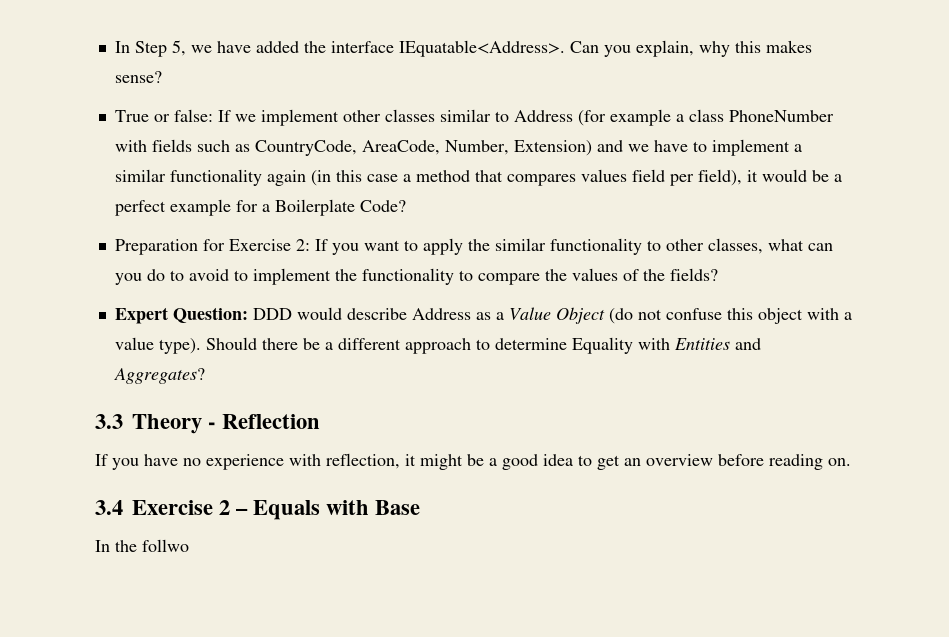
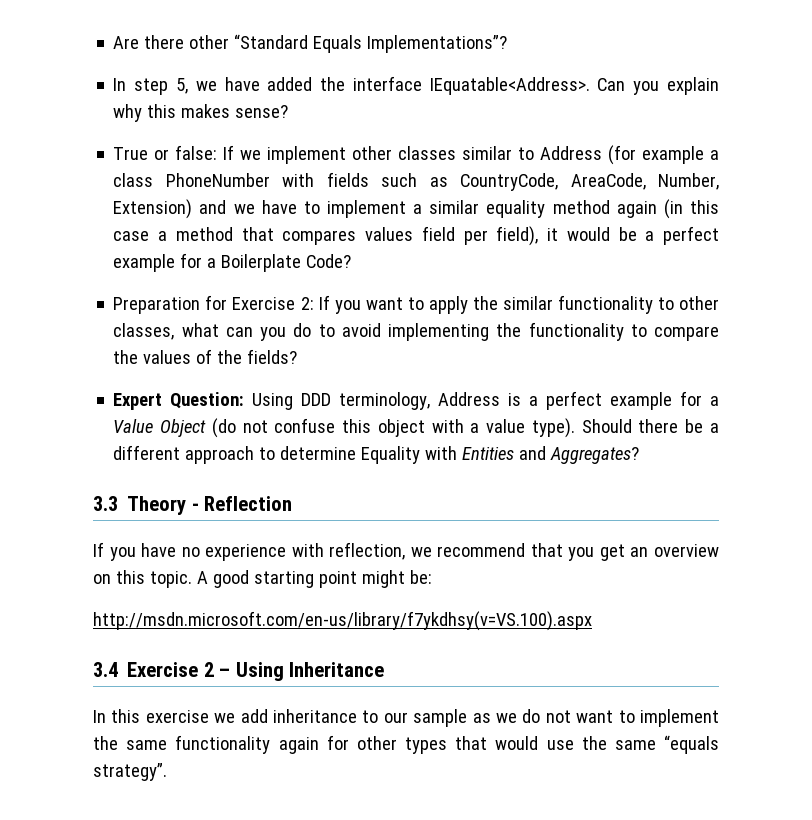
[114,41,167,57] In Step -> [113,34,508,53] [113,78,169,95] Are there other “Standard Equals Implementations”? // In step
[635,40,694,57] explain, -> [666,77,719,95] explain
[169,169,262,186] functionality -> [486,200,610,218] equality method
[233,268,331,285] to implement -> [388,323,490,341] implementing
[252,307,491,320] DDD would describe Address as -> [252,391,703,410] Using DDD terminology, Address is a perfect example for
[405,454,851,470] [95,500,421,520] [95,539,189,552] it might be a good idea to get an overview before reading on. // 3.4 Exercise 2 – Equals with Base // In the follwo -> [410,543,719,561] [93,570,432,588] [93,611,592,631] [93,662,385,681] [93,709,719,727] [93,735,719,754] [93,763,167,781] we recommend that you get an overview on this topic. A good starting point might be: // http://msdn.microsoft.com/en-us/library/f7ykdhsy(v=VS.100).aspx // 3.4 Exercise 2 – Using Inheritance // In this exercise we add inheritance to our sample as we do not want to implement the same functionality again for other types that would use the same “equals strategy”.

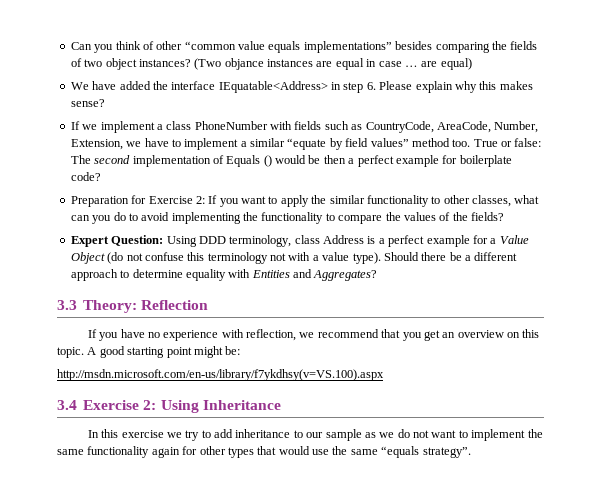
[113,34,508,53] [113,76,660,95] Are there other “Standard Equals Implementations”? // In step 5, we have added the interface IEquatable<Address>. Can you -> [70,41,538,53] [70,58,472,70] [70,81,413,93] Can you think of other “common value equals implementations” besides comparing the fields of two object instances? (Two objance instances are equal in case … are equal) // We have added the interface IEquatable<Address> in step 6. Please
[113,145,705,165] True or false: If we implement other classes similar to Address (for example -> [70,121,155,133] If we implement
[113,199,227,219] Extension) and -> [70,139,123,150] Extension,
[486,199,719,219] [113,226,559,246] equality method again (in this case a method that compares values field per field), it -> [287,138,542,150] [70,155,272,167] “equate by field values” method too. True or false: The second implementation of Equals ()
[645,226,719,245] [113,253,352,272] a perfect example for a Boilerplate Code? -> [323,155,512,167] [70,172,101,181] then a perfect example for boilerplate code?
(431, 401) none -> [294,235,320,244] class
[377,419,425,437] object -> [207,252,286,264] terminology not
[361,446,421,464] Equality -> [185,269,226,281] equality
[127,496,199,515] Theory - -> [83,300,138,313] Theory:
[203,662,231,677] 2 – -> [143,400,157,410] 2:
(236, 718) none -> [185,430,211,441] try to

